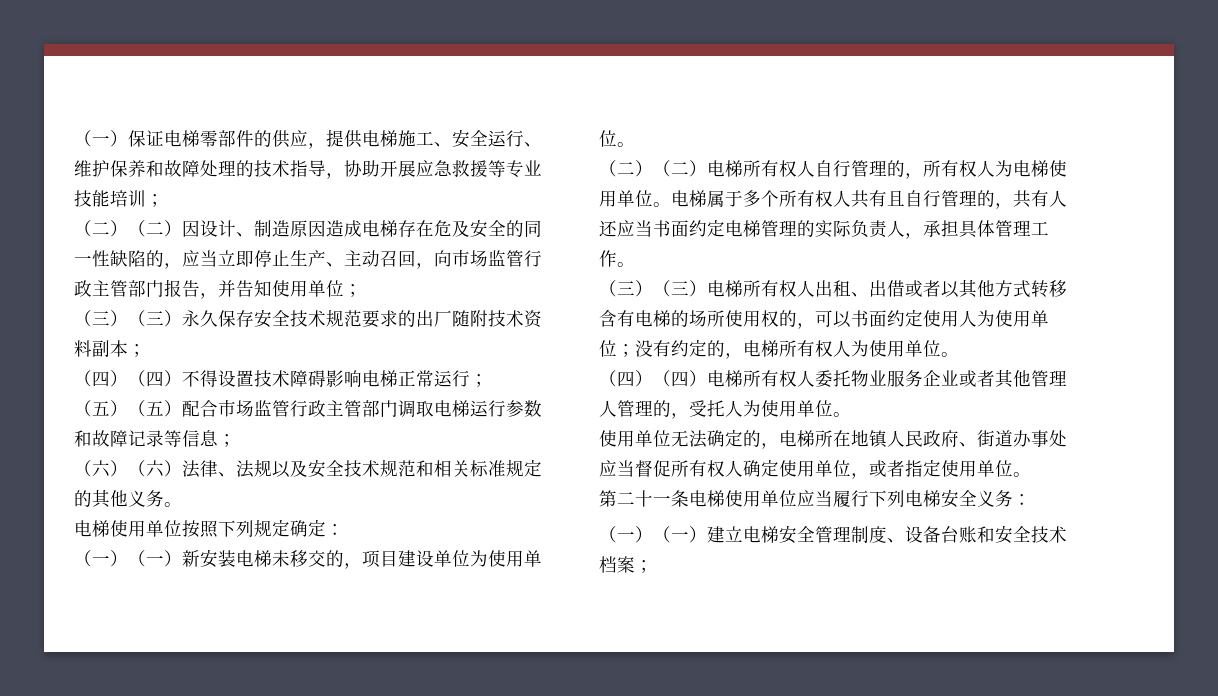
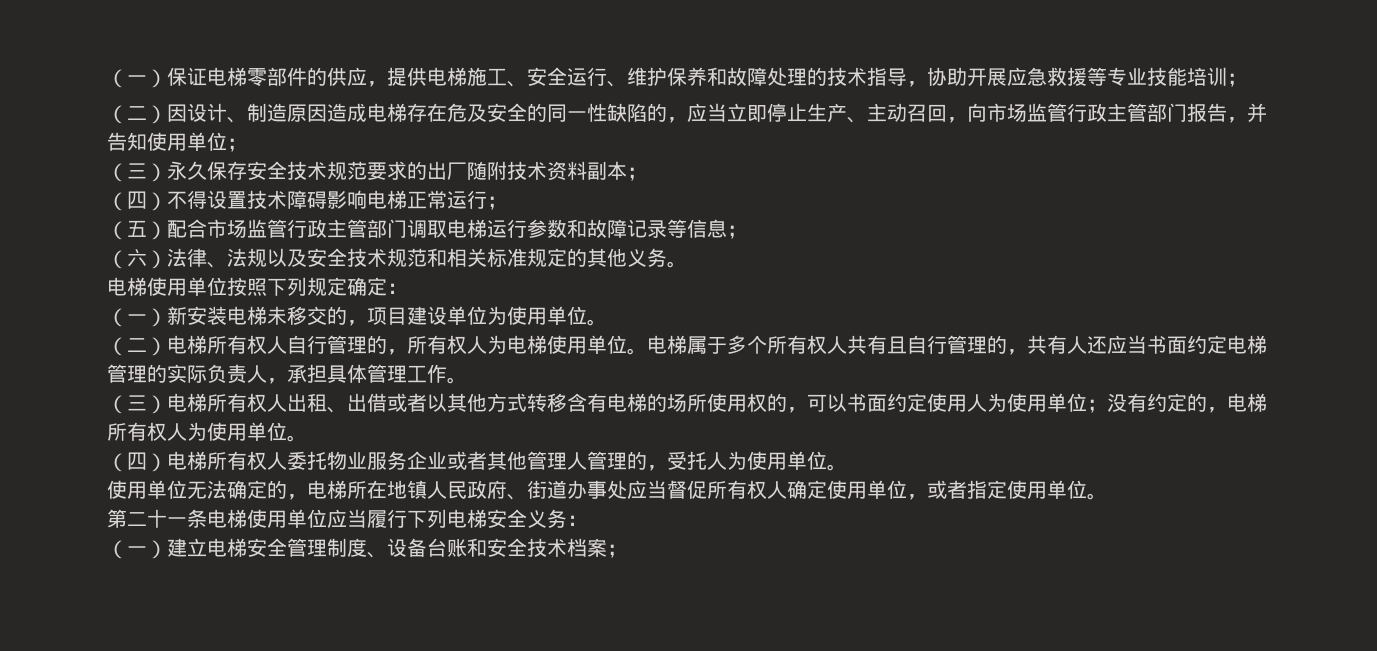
[128,220,182,237] （二） -> (167, 114) none
[128,310,182,327] （三） -> (167, 172) none
[128,370,182,387] （四） -> (167, 201) none
[128,400,182,417] （五） -> (167, 230) none
[128,460,182,477] （六） -> (167, 259) none
[128,550,182,567] （一） -> (167, 317) none
[653,160,707,177] （二） -> (167, 346) none
[653,280,707,297] （三） -> (167, 404) none
[653,370,707,387] （四） -> (167, 462) none
[653,526,707,543] （一） -> (167, 549) none

